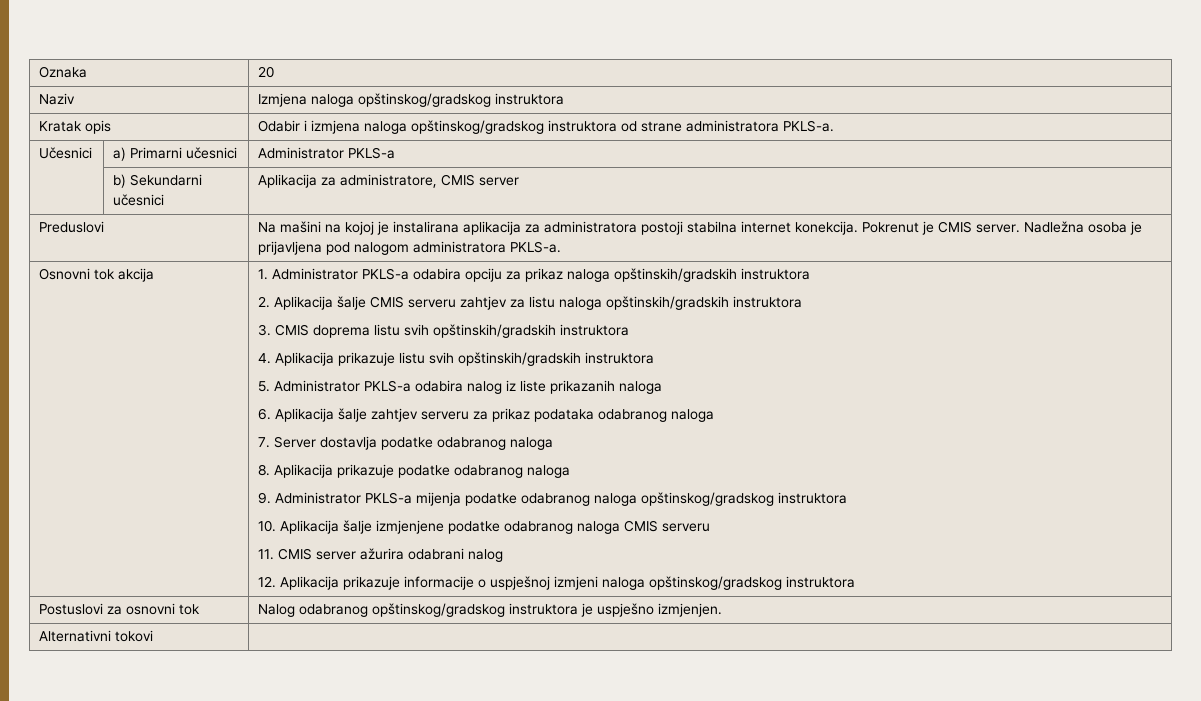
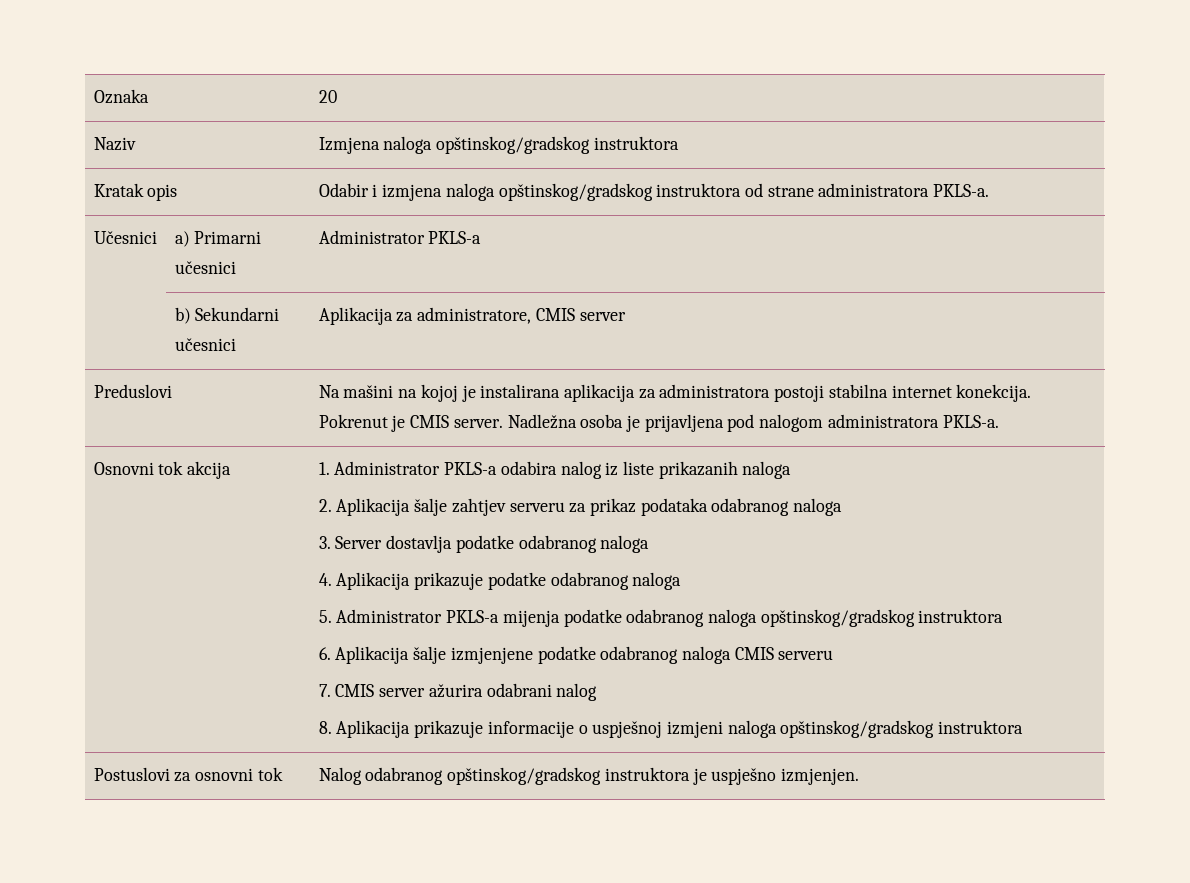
[465,268,811,282] [258,296,803,310] [258,324,630,338] [258,352,655,366] [258,380,464,392] opciju za prikaz naloga opštinskih/gradskih instruktora // 2. Aplikacija šalje CMIS serveru zahtjev za listu naloga opštinskih/gradskih instruktora // 3. CMIS doprema listu svih opštinskih/gradskih instruktora // 4. Aplikacija prikazuje listu svih opštinskih/gradskih instruktora // 5. Administrator PKLS-a odabira -> (557, 468) none
[258,408,272,420] 6. -> [318,499,332,512] 2.
[258,437,271,448] 7. -> [318,536,331,549] 3.
[258,464,271,476] 8. -> [318,573,332,586] 4.
[258,492,272,504] 9. -> [318,610,332,623] 5.
[258,520,277,532] 10. -> [318,647,331,660] 6.
[258,549,275,560] 11. -> [318,684,331,697] 7.
[258,576,277,588] 12. -> [318,721,332,734] 8.
[39,630,154,642] // Alternativni tokovi | -> (860, 776) none

